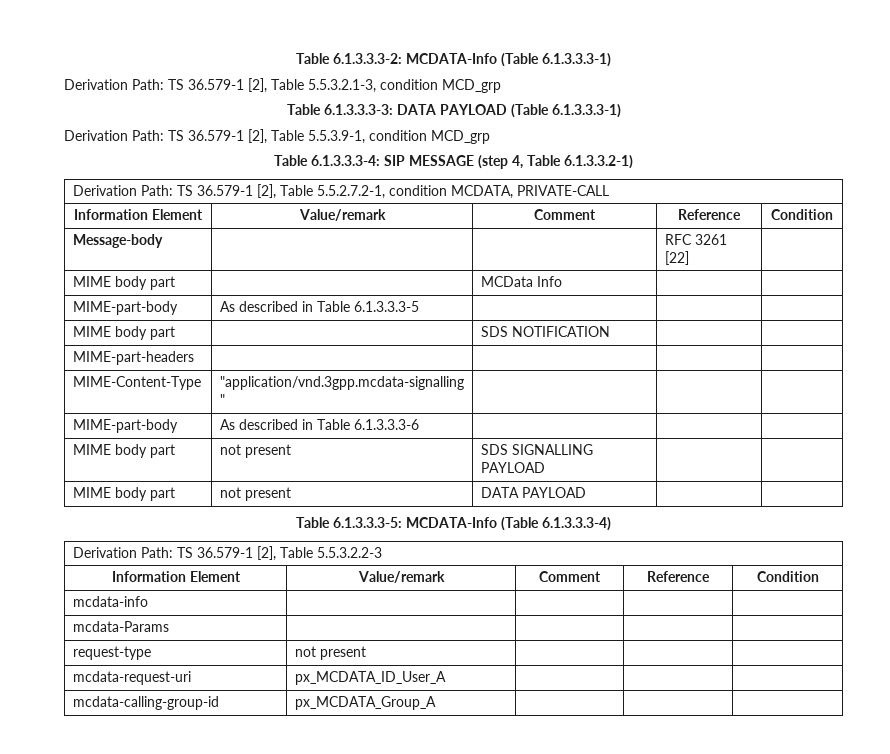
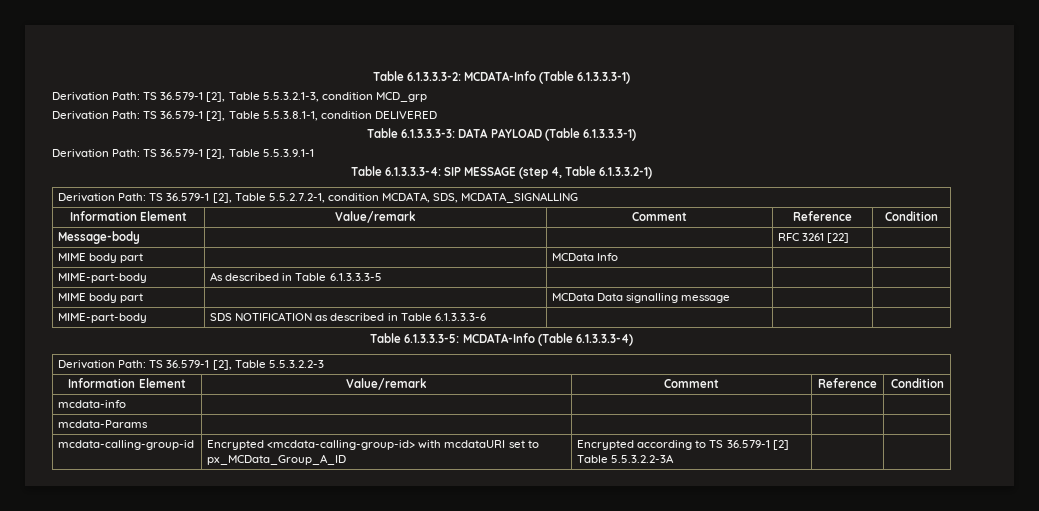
(501, 86) none -> [52,111,437,121] // Derivation Path: TS 36.579-1 [2], Table 5.5.3.8.1-1, condition DELIVERED
[308,130,490,144] 5.5.3.9-1, condition MCD_grp -> [262,149,314,157] 5.5.3.9.1-1
[516,185,609,196] PRIVATE-CALL -> [433,192,579,203] SDS, MCDATA_SIGNALLING
[480,326,610,337] [72,351,194,365] [72,376,201,390] [219,376,464,390] [219,394,225,405] [72,419,178,433] [219,419,419,430] [72,444,175,458] [219,444,291,458] [480,444,593,455] [480,462,545,473] [72,487,175,501] [219,487,291,501] [480,487,586,498] SDS NOTIFICATION | | // MIME-part-headers | | | | // MIME-Content-Type | "application/vnd.3gpp.mcdata-signalling " | | | // MIME-part-body | As described in Table 6.1.3.3.3-6 | | | // MIME body part | not present | SDS SIGNALLING PAYLOAD | | // MIME body part | not present | DATA PAYLOAD -> [552,293,731,303] [58,313,148,323] [210,312,486,321] MCData Data signalling message | | // MIME-part-body | SDS NOTIFICATION as described in Table 6.1.3.3.3-6 |
[72,646,151,660] [294,646,366,660] [72,671,191,685] [294,671,446,685] [72,696,219,710] [294,696,436,710] request-type | not present | | | // mcdata-request-uri | px_MCDATA_ID_User_A | | | // mcdata-calling-group-id | px_MCDATA_Group_A | -> [58,440,195,450] [207,440,539,450] [207,454,347,465] [577,440,789,450] [577,454,675,463] mcdata-calling-group-id | Encrypted <mcdata-calling-group-id> with mcdataURI set to px_MCData_Group_A_ID | Encrypted according to TS 36.579-1 [2] Table 5.5.3.2.2-3A

